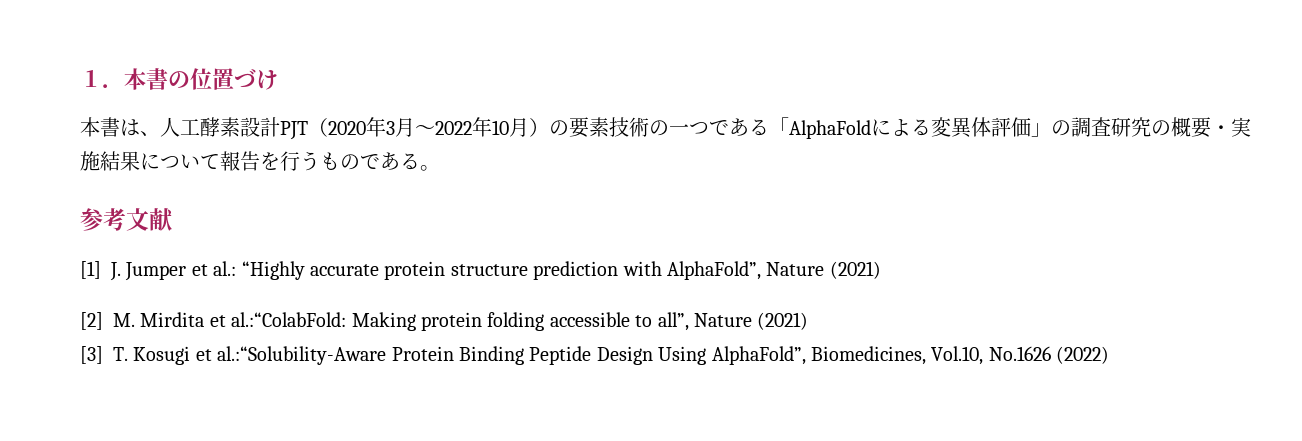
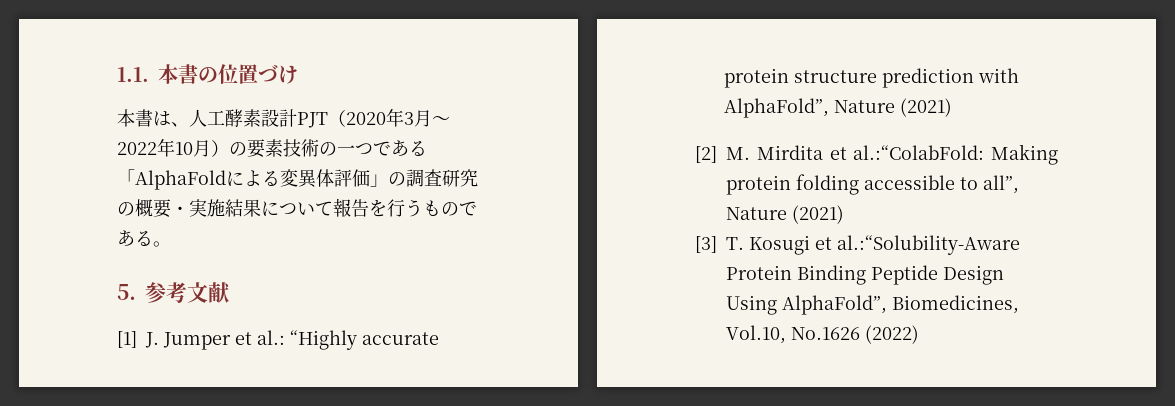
[80,70,124,88] １． -> [117,67,149,82] 1.1.
(440, 168) none -> [117,284,136,300] 5.

